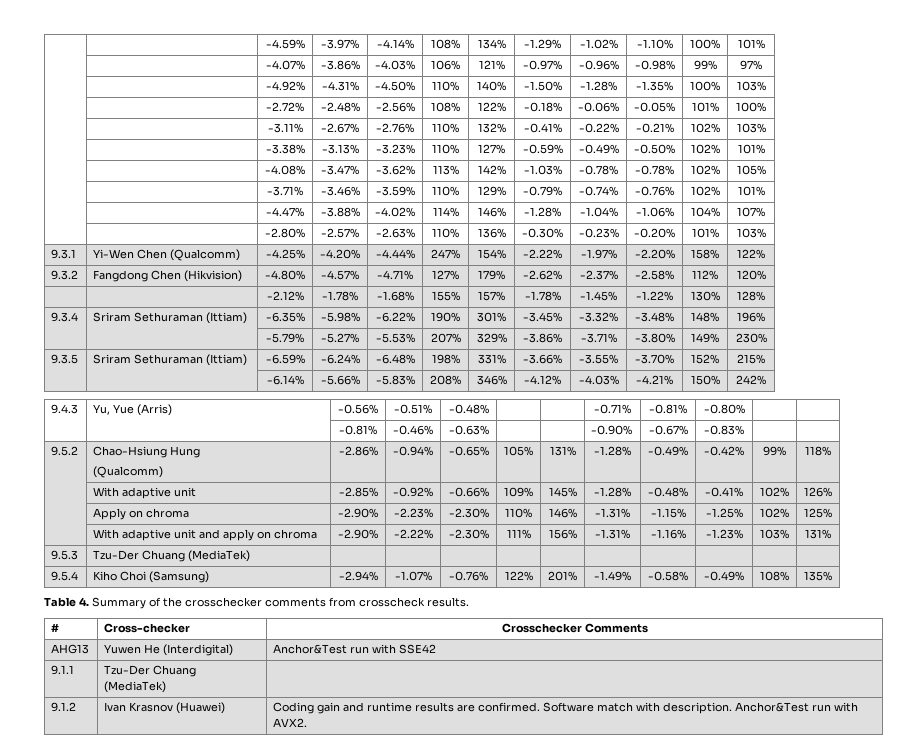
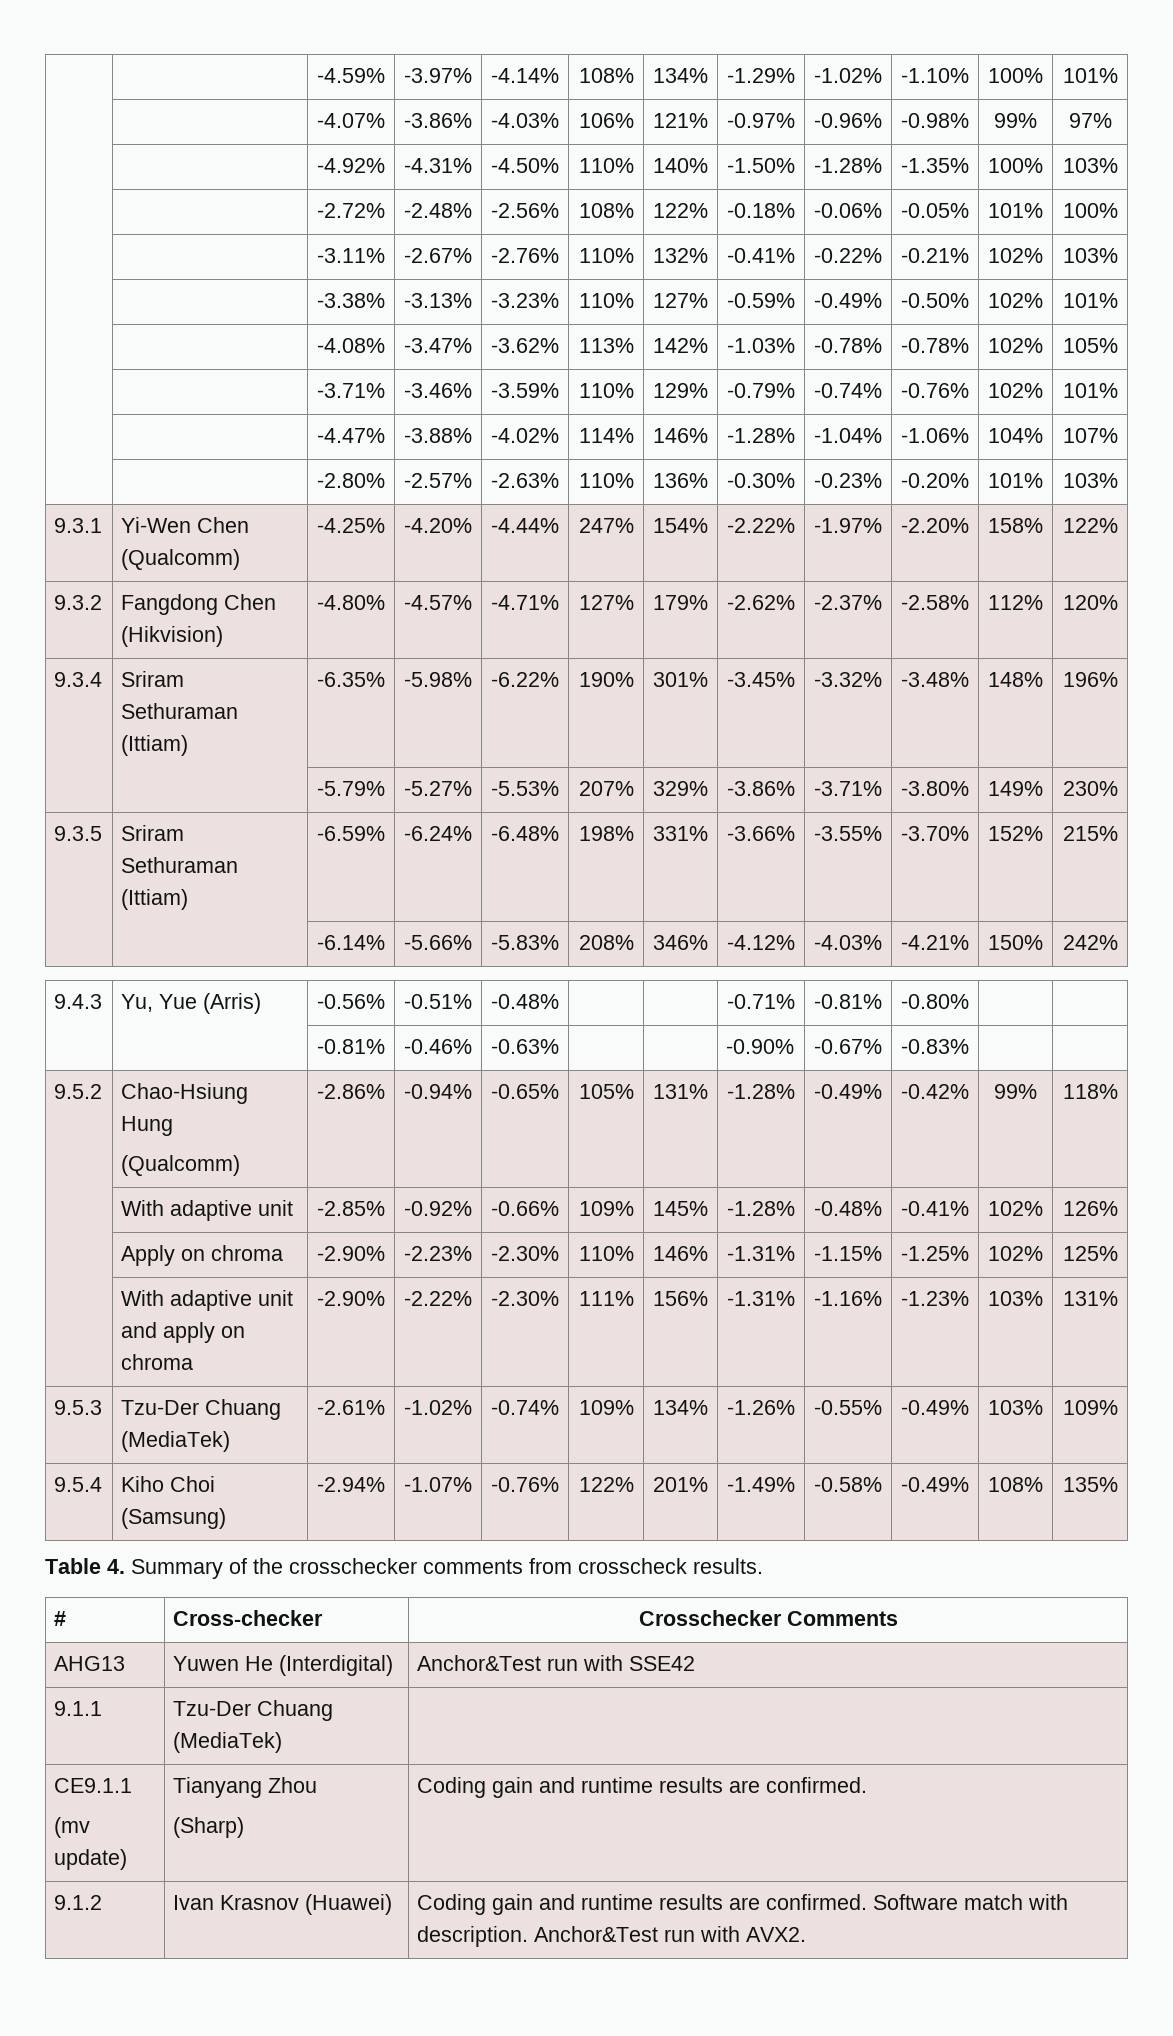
[266,291,304,301] [322,291,358,301] [376,291,414,301] [431,291,460,301] [478,291,505,301] [524,291,561,301] [580,291,617,301] [636,291,673,301] [690,291,720,301] [737,291,765,301] // | | -2.12% | -1.78% | -1.68% | 155% | 157% | -1.78% | -1.45% | -1.22% | 130% | 128% -> (1118, 602) none
(251, 556) | | | | | | | | | -> [317,1400,385,1415] [404,1400,472,1415] [491,1400,559,1415] [578,1400,634,1415] [653,1400,708,1415] [727,1400,795,1415] [814,1400,882,1415] [901,1400,969,1415] [988,1400,1043,1415] [1062,1400,1118,1415] -2.61% | -1.02% | -0.74% | 109% | 134% | -1.26% | -0.55% | -0.49% | 103% | 109%
(167, 687) none -> [54,1778,133,1793] [54,1817,91,1838] [54,1849,128,1870] [173,1777,318,1798] [173,1817,245,1838] [417,1777,868,1798] // CE9.1.1 // (mv update) | Tianyang Zhou // (Sharp) | Coding gain and runtime results are confirmed.

